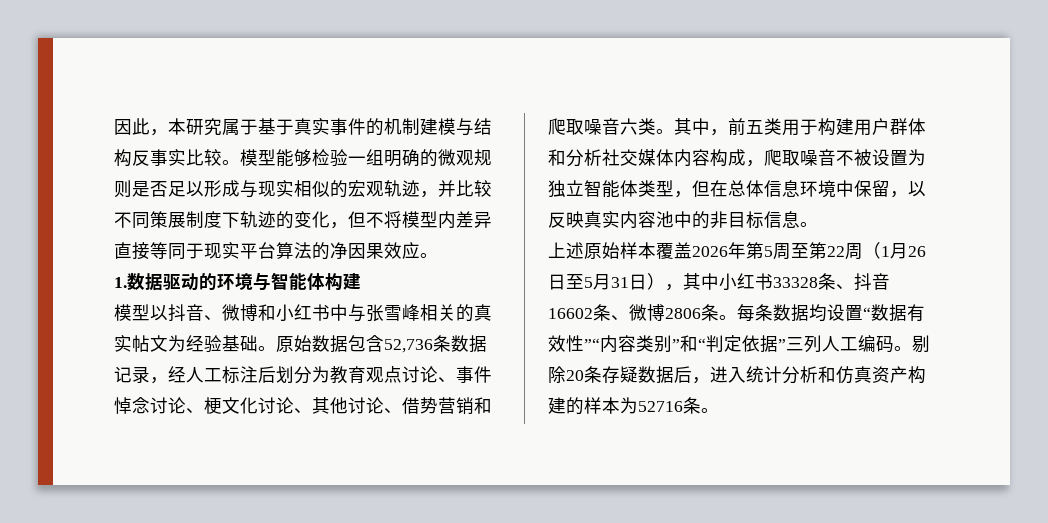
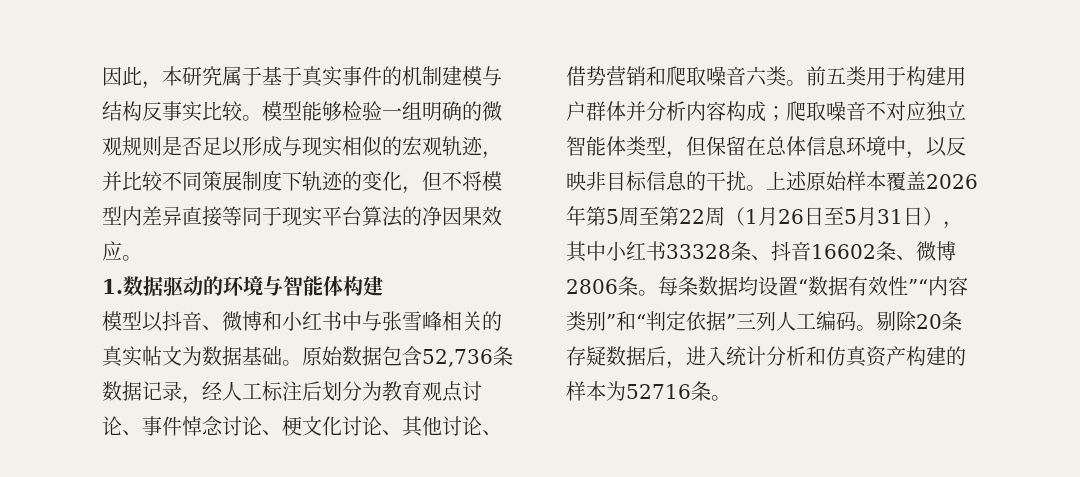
[186,335,222,353] 经验 -> [202,346,242,366] 数据
[674,118,728,136] 其中， -> (806, 83) none
[548,149,674,167] 和分析社交媒体 -> [626,101,686,121] 并分析
[746,160,764,167] ， -> [766,106,786,121] ；
[854,149,926,166] 被设置为 -> [886,101,926,121] 对应
(710, 188) none -> [706,136,746,156] 保留
[854,180,890,197] 保留 -> (906, 146) none
[584,211,710,229] 真实内容池中的 -> (586, 181) none
[800,222,818,227] 。 // -> [686,171,766,191] 的干扰。

